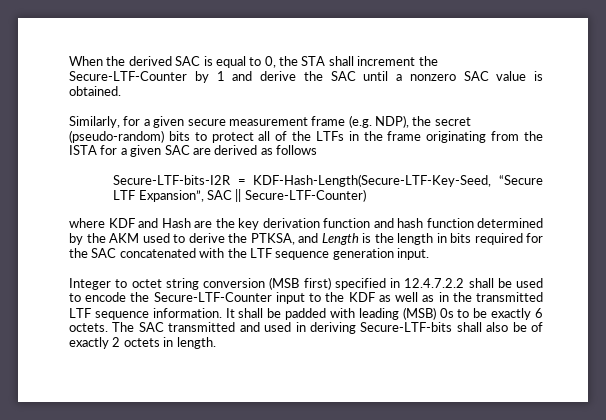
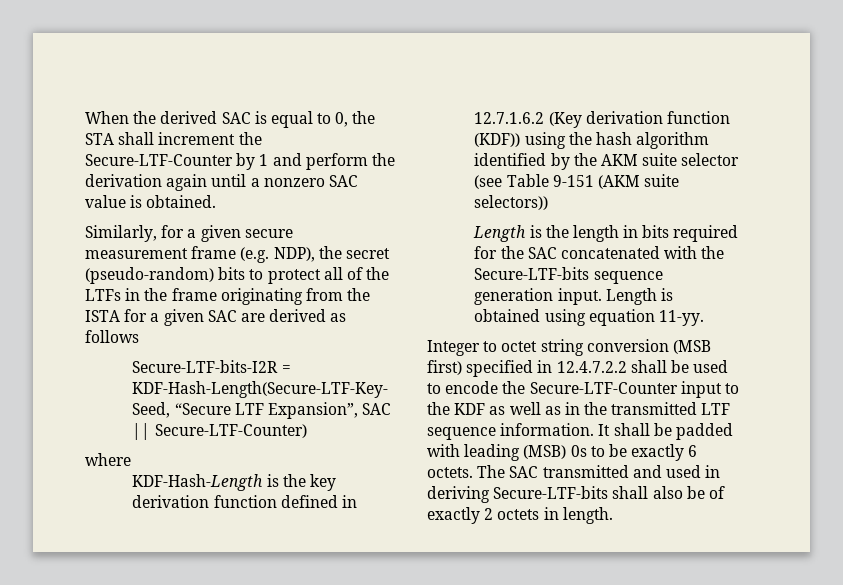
[260,71,356,81] derive the SAC -> [305,153,395,170] [85,174,208,191] perform the derivation again
[108,218,543,230] [69,233,318,245] KDF and Hash are the key derivation function and hash function determined by the AKM used to derive the PTKSA, and -> [132,474,336,491] [132,495,357,508] [474,111,730,128] [474,132,710,149] [474,153,740,170] [474,174,680,189] [474,195,549,210] // KDF-Hash-Length is the key derivation function defined in 12.7.1.6.2 (Key derivation function (KDF)) using the hash algorithm identified by the AKM suite selector (see Table 9-151 (AKM suite selectors)) //
[249,248,272,258] LTF -> [474,267,590,280] Secure-LTF-bits
(429, 254) none -> [605,288,673,305] [474,309,704,326] Length is obtained using equation 11-yy.

